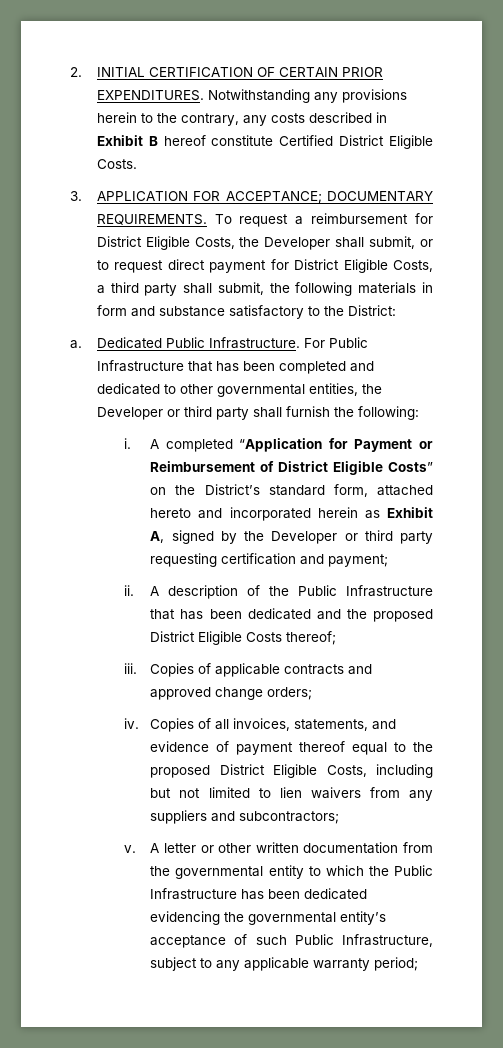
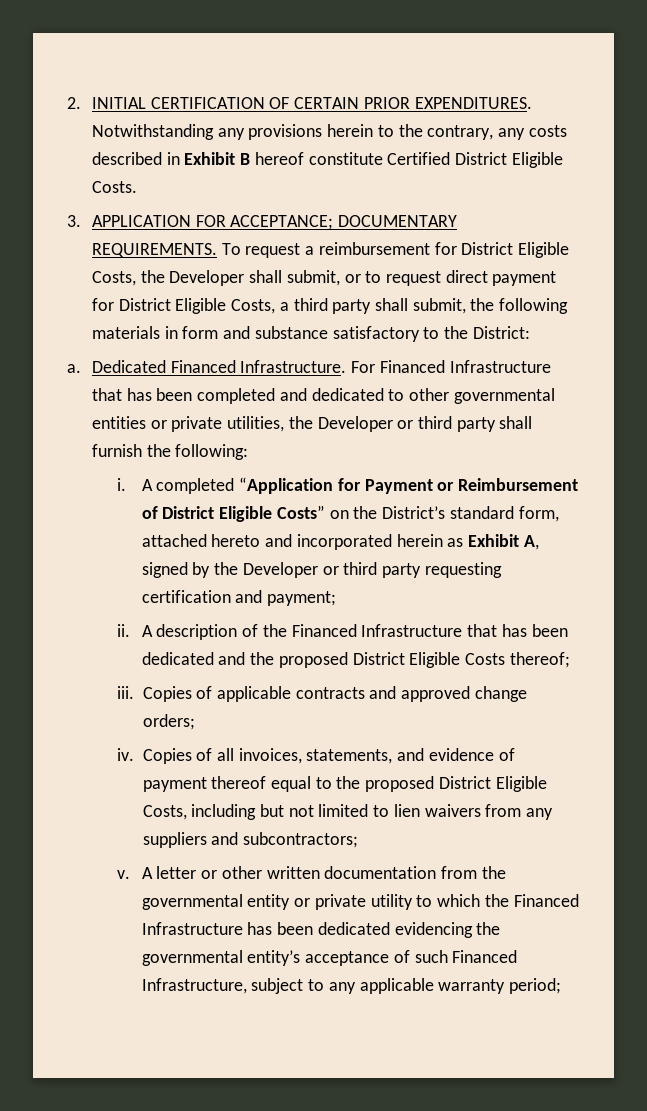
[165,337,205,348] Public -> [170,360,236,373] Financed
[328,337,368,348] Public -> [379,360,445,373] Financed
[308,383,358,396] entities, -> [91,416,285,432] entities or private utilities,
[298,585,338,596] Public -> [291,624,357,637] Financed
(304, 872) none -> [294,894,413,910] or private utility
[394,865,433,876] Public -> [513,894,579,907] Financed
[294,934,334,945] Public -> [452,950,518,963] Financed

